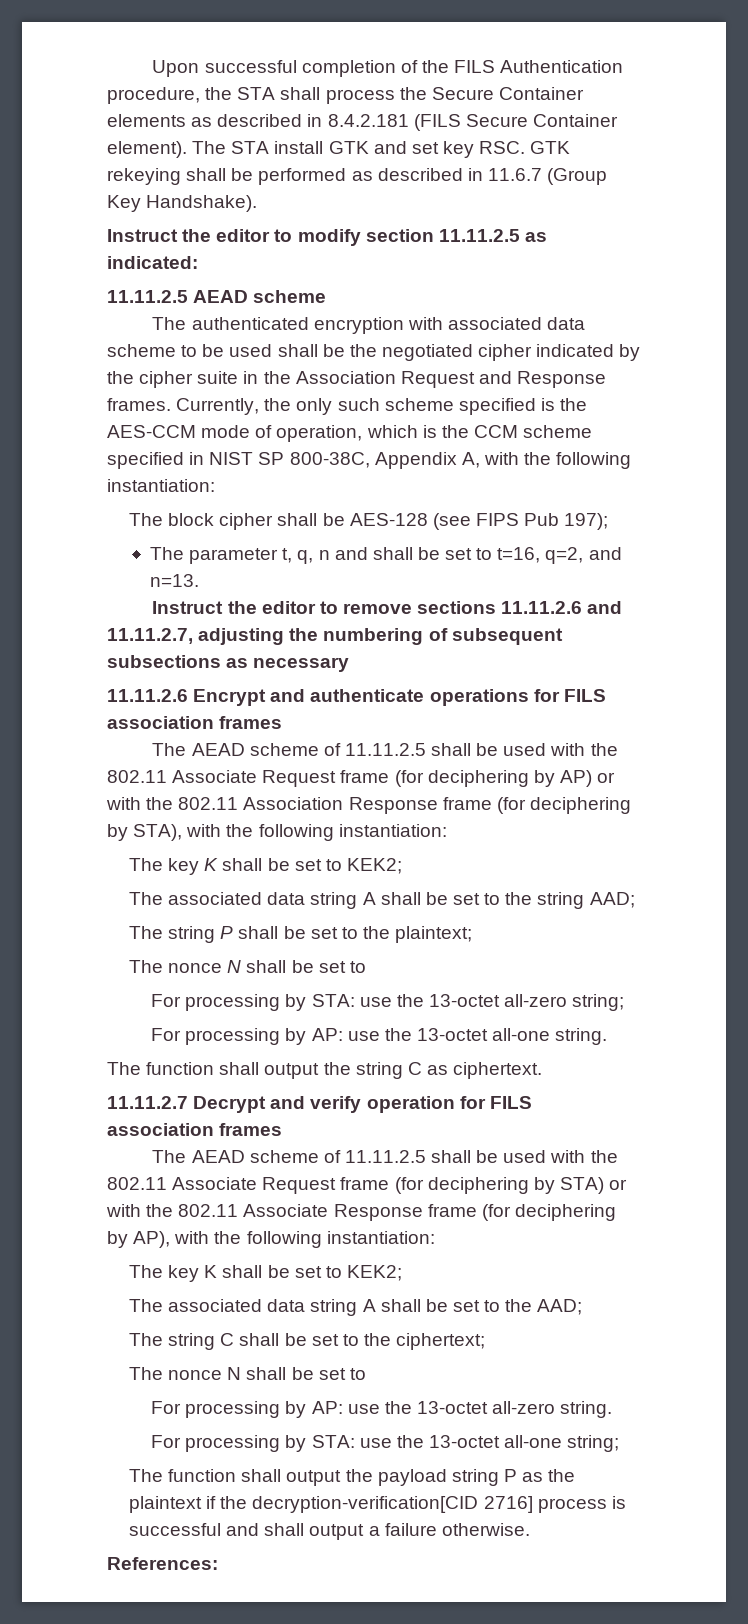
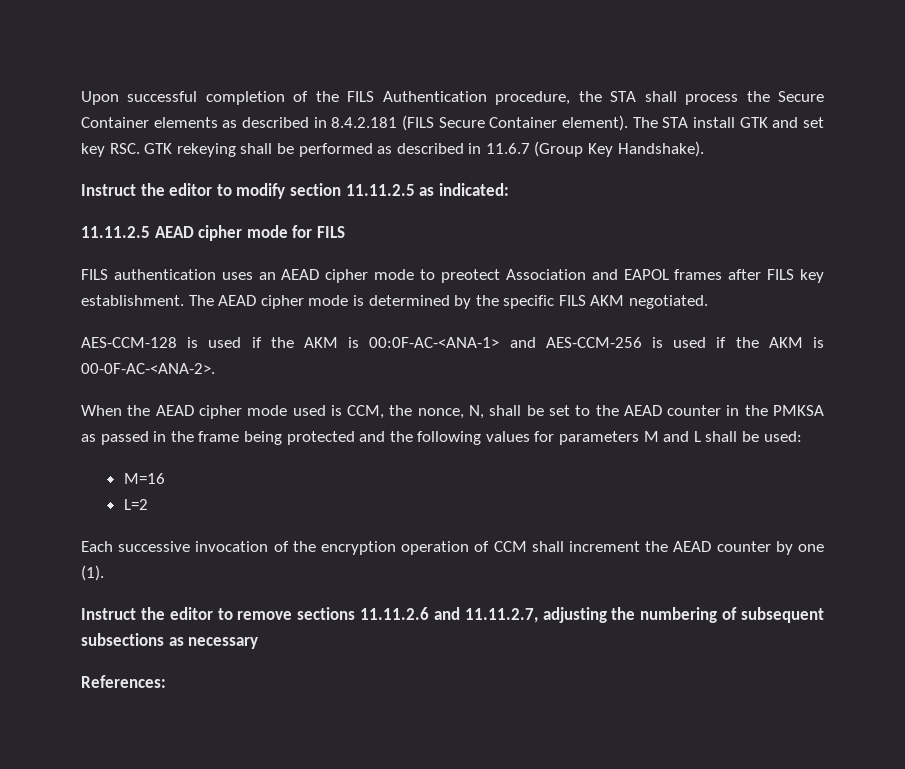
[253,290,327,303] [152,317,586,334] [107,344,641,361] [107,371,607,388] [107,398,588,415] [107,425,593,442] [107,452,632,469] [107,479,215,492] [129,513,609,530] [149,547,622,564] [149,574,199,587] scheme // The authenticated encryption with associated data scheme to be used shall be the negotiated cipher indicated by the cipher suite in the Association Request and Response frames. Currently, the only such scheme specified is the AES-CCM mode of operation, which is the CCM scheme specified in NIST SP 800-38C, Appendix A, with the following instantiation: // The block cipher shall be AES-128 (see FIPS Pub 197); // The parameter t, q, n and shall be set to t=16, q=2, and n=13. -> [198,225,345,241] [81,269,825,283] [81,295,709,309] [81,337,825,348] [81,363,215,374] [81,405,824,419] [81,431,802,445] [123,473,165,484] [123,499,148,510] [81,541,825,555] [81,565,104,581] cipher mode for FILS // FILS authentication uses an AEAD cipher mode to preotect Association and EAPOL frames after FILS key establishment. The AEAD cipher mode is determined by the specific FILS AKM negotiated. // AES-CCM-128 is used if the AKM is 00:0F-AC-<ANA-1> and AES-CCM-256 is used if the AKM is 00-0F-AC-<ANA-2>. // When the AEAD cipher mode used is CCM, the nonce, N, shall be set to the AEAD counter in the PMKSA as passed in the frame being protected and the following values for parameters M and L shall be used: // M=16 // L=2 // Each successive invocation of the encryption operation of CCM shall increment the AEAD counter by one (1).
[107,689,606,706] [107,716,283,729] [152,743,618,756] [107,770,616,787] [106,797,631,814] [107,824,447,841] [129,858,403,875] [129,892,635,909] [129,926,473,943] [129,960,366,973] [151,994,625,1011] [151,1028,608,1045] [107,1062,543,1079] [107,1096,532,1113] [107,1123,283,1136] [152,1150,618,1163] [107,1177,628,1194] [106,1204,616,1221] [107,1231,435,1248] [129,1265,403,1282] [129,1299,583,1316] [129,1333,486,1350] [129,1367,366,1380] [151,1401,613,1418] [151,1435,620,1452] [129,1469,576,1486] [129,1496,626,1513] [129,1523,530,1540] // 11.11.2.6 Encrypt and authenticate operations for FILS association frames // The AEAD scheme of 11.11.2.5 shall be used with the 802.11 Associate Request frame (for deciphering by AP) or with the 802.11 Association Response frame (for deciphering by STA), with the following instantiation: // The key K shall be set to KEK2; // The associated data string A shall be set to the string AAD; // The string P shall be set to the plaintext; // The nonce N shall be set to // For processing by STA: use the 13-octet all-zero string; // For processing by AP: use the 13-octet all-one string. // The function shall output the string C as ciphertext. // 11.11.2.7 Decrypt and verify operation for FILS association frames // The AEAD scheme of 11.11.2.5 shall be used with the 802.11 Associate Request frame (for deciphering by STA) or with the 802.11 Associate Response frame (for deciphering by AP), with the following instantiation: // The key K shall be set to KEK2; // The associated data string A shall be set to the AAD; // The string C shall be set to the ciphertext; // The nonce N shall be set to // For processing by AP: use the 13-octet all-zero string. // For processing by STA: use the 13-octet all-one string; // The function shall output the payload string P as the plaintext if the decryption-verification[CID 2716] process is successful and shall output a failure otherwise. -> (259, 643) none

